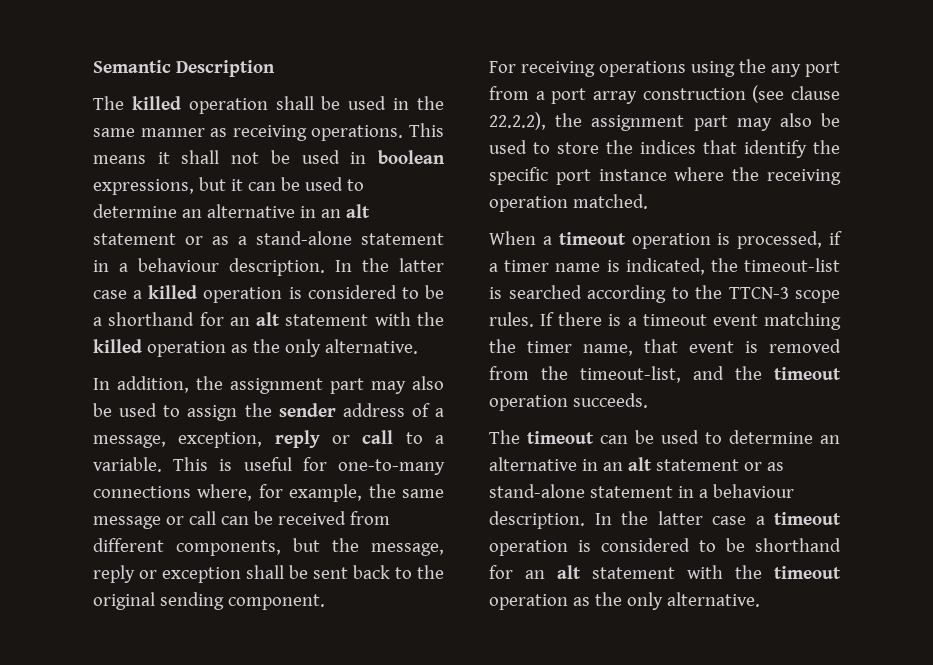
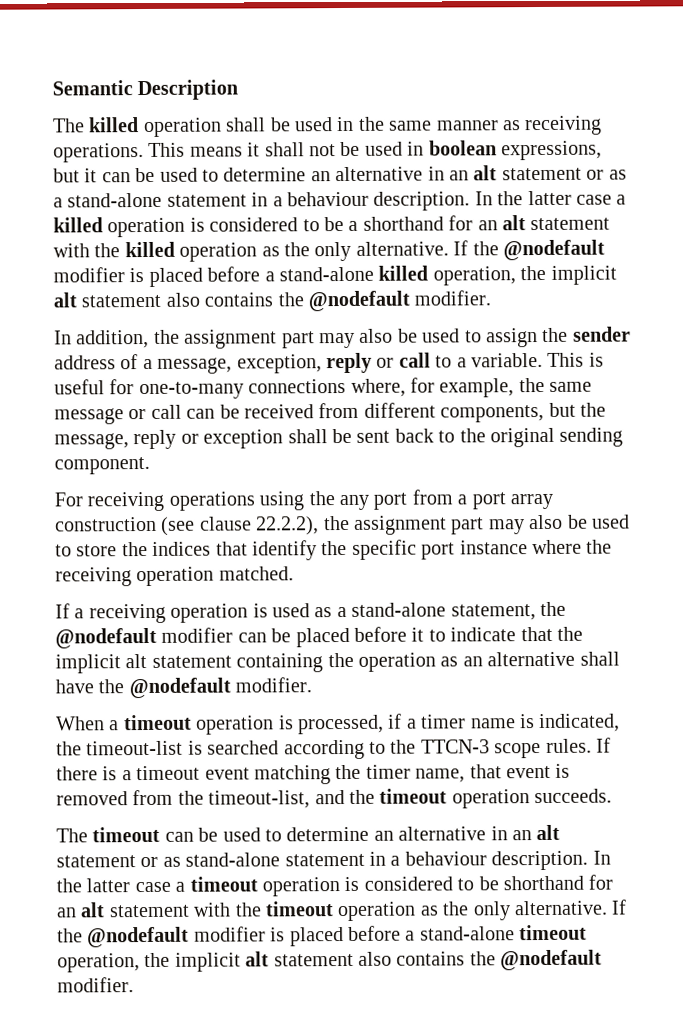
(418, 346) none -> [453,239,605,261] [53,265,617,287] [53,290,492,312] If the @nodefault modifier is placed before a stand-alone killed operation, the implicit alt statement also contains the @nodefault modifier.
(648, 201) none -> [55,601,566,624] [55,626,583,649] [55,651,620,674] [55,677,313,699] // If a receiving operation is used as a stand-alone statement, the @nodefault modifier can be placed before it to indicate that the implicit alt statement containing the operation as an alternative shall have the @nodefault modifier.
(760, 599) none -> [611,899,628,915] [57,924,588,948] [57,949,603,973] [57,977,134,993] If the @nodefault modifier is placed before a stand-alone timeout operation, the implicit alt statement also contains the @nodefault modifier.

